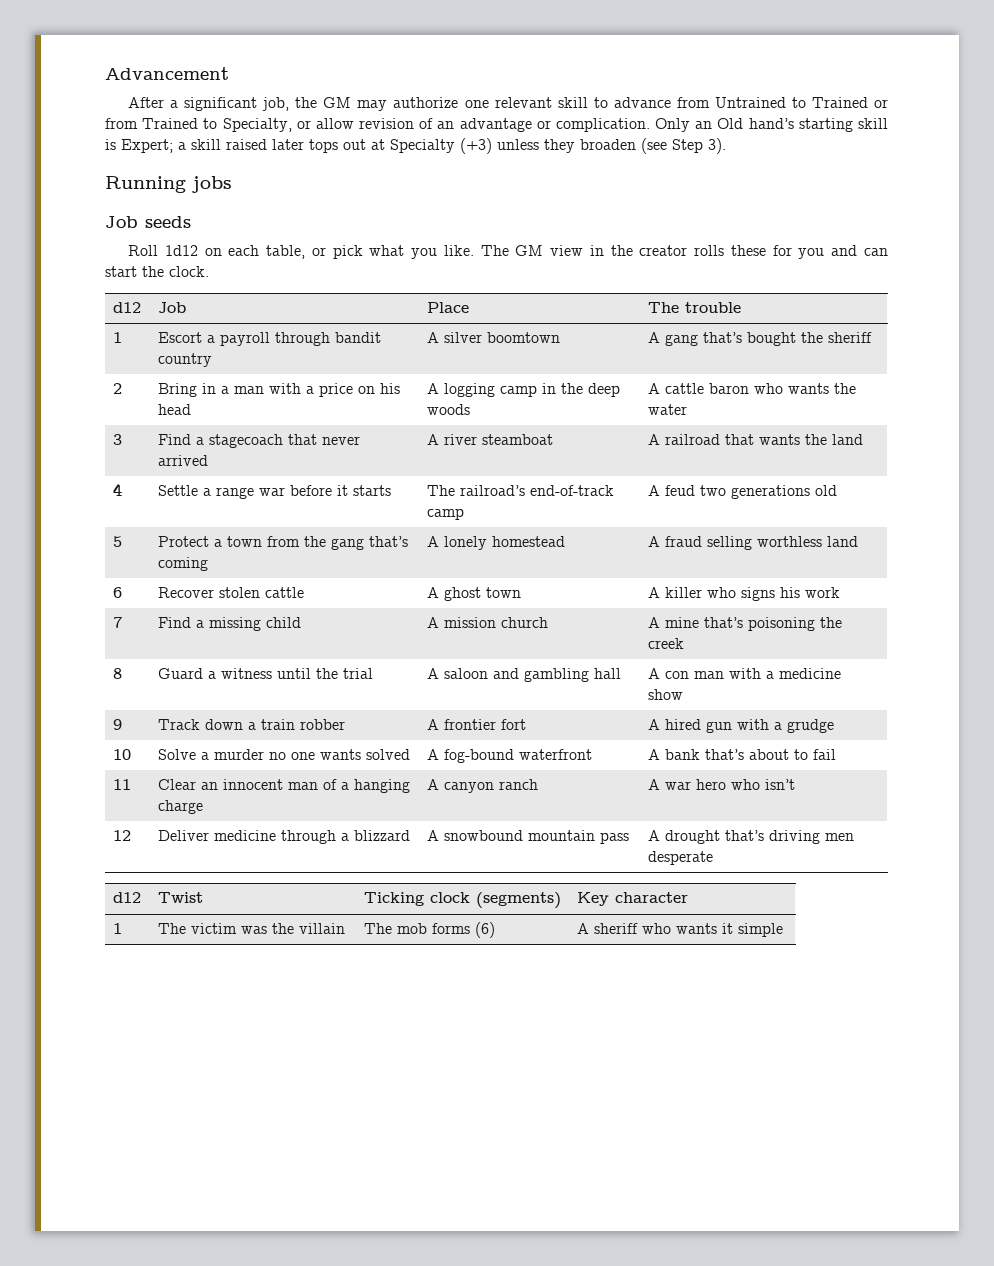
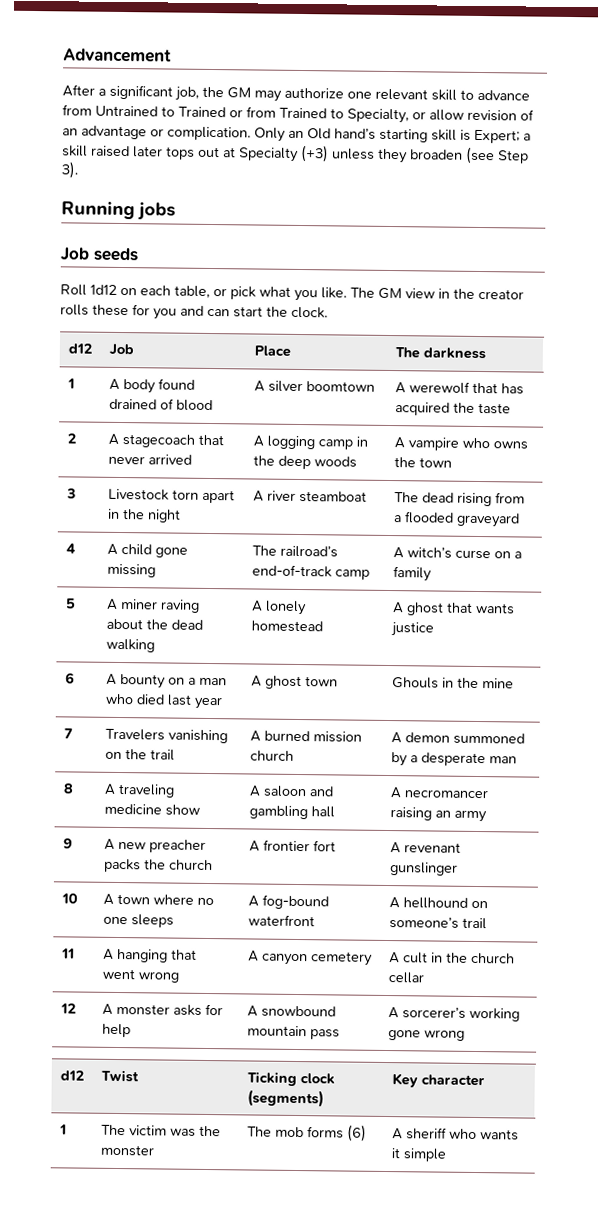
[685,302,742,313] [113,332,123,343] [158,332,382,346] [158,353,213,367] [427,332,561,343] [648,332,873,346] [113,383,123,394] [158,383,401,397] [158,404,192,415] trouble // 1 | Escort a payroll through bandit country | A silver boomtown | A gang that’s bought the sheriff // 2 | Bring in a man with a price on his head -> [422,347,486,360] [66,378,75,389] [108,378,195,394] [108,398,213,412] [253,380,375,393] [394,381,524,395] [394,402,511,416] [66,433,76,444] [107,433,224,448] [107,454,192,465] darkness // 1 | A body found drained of blood | A silver boomtown | A werewolf that has acquired the taste // 2 | A stagecoach that never arrived
[665,383,857,394] [648,404,688,415] [113,434,123,445] [158,434,361,448] [158,455,209,466] [427,434,554,445] [648,434,864,445] [113,483,123,496] [158,485,392,499] cattle baron who wants the water // 3 | Find a stagecoach that never arrived | A river steamboat | A railroad that wants the land // 4 | Settle a range war before it starts -> [407,437,528,451] [393,457,452,468] [65,488,76,499] [107,488,235,504] [107,508,181,523] [252,490,367,503] [393,492,525,507] [392,511,520,528] [65,543,76,554] [106,543,188,558] [106,563,156,578] vampire who owns the town // 3 | Livestock torn apart in the night | A river steamboat | The dead rising from a flooded graveyard // 4 | A child gone missing
[665,485,838,499] [113,536,123,547] [158,536,409,550] [158,557,209,571] [427,536,566,550] [648,536,859,550] [113,587,123,598] [158,587,305,598] [427,587,522,601] [648,587,841,601] [113,617,123,628] [158,617,302,631] [427,617,440,628] feud two generations old // 5 | Protect a town from the gang that’s coming | A lonely homestead | A fraud selling worthless land // 6 | Recover stolen cattle | A ghost town | A killer who signs his work // 7 | Find a missing child | A -> [406,547,522,560] [392,566,432,582] [65,598,76,609] [105,598,200,613] [105,618,203,630] [105,638,155,653] [250,600,307,616] [250,620,323,633] [391,602,515,616] [390,622,434,637] [64,672,75,684] [105,673,227,689] [104,693,223,710] [250,675,338,690] [391,677,514,689] [63,728,73,739] [104,728,228,744] [104,749,175,761] [249,730,310,742] witch’s curse on a family // 5 | A miner raving about the dead walking | A lonely homestead | A ghost that wants justice // 6 | A bounty on a man who died last year | A ghost town | Ghouls in the mine // 7 | Travelers vanishing on the trail | A burned
[665,617,843,631] [648,638,685,649] [113,668,123,679] [158,668,374,679] mine that’s poisoning the creek // 8 | Guard a witness until the trial -> [404,732,525,745] [390,752,517,767] [62,783,74,794] [103,783,175,798] [103,803,200,816] demon summoned by a desperate man // 8 | A traveling medicine show
[665,668,842,679] [648,689,684,700] [113,719,123,730] [158,719,346,730] [427,719,527,730] [648,719,835,733] [113,749,132,760] [158,749,411,760] [427,749,593,763] [648,749,837,760] [113,779,132,790] [158,779,411,793] [158,800,204,814] con man with a medicine show // 9 | Track down a train robber | A frontier fort | A hired gun with a grudge // 10 | Solve a murder no one wants solved | A fog-bound waterfront | A bank that’s about to fail // 11 | Clear an innocent man of a hanging charge -> [403,789,488,799] [389,807,487,823] [62,838,73,849] [103,838,206,853] [103,858,213,873] [248,839,336,852] [389,842,461,854] [389,862,458,876] [60,893,78,904] [102,893,214,906] [102,914,174,928] [247,894,329,910] [247,914,315,927] [388,897,488,909] [388,917,487,930] [60,948,75,959] [102,948,197,963] [101,968,179,983] necromancer raising an army // 9 | A new preacher packs the church | A frontier fort | A revenant gunslinger // 10 | A town where no one sleeps | A fog-bound waterfront | A hellhound on someone’s trail // 11 | A hanging that went wrong
[499,779,539,790] [648,779,796,790] [113,830,132,841] [158,830,411,844] ranch | A war hero who isn’t // 12 | Deliver medicine through a blizzard -> [310,951,373,966] [388,952,515,964] [387,972,424,984] [59,1003,76,1014] [101,1003,223,1016] [101,1023,131,1038] cemetery | A cult in the church cellar // 12 | A monster asks for help
[665,830,855,844] [648,851,714,865] drought that’s driving men desperate -> [401,1007,520,1022] [387,1029,465,1041] sorcerer’s working gone wrong
[299,923,346,934] villain -> [99,1144,155,1157] monster

